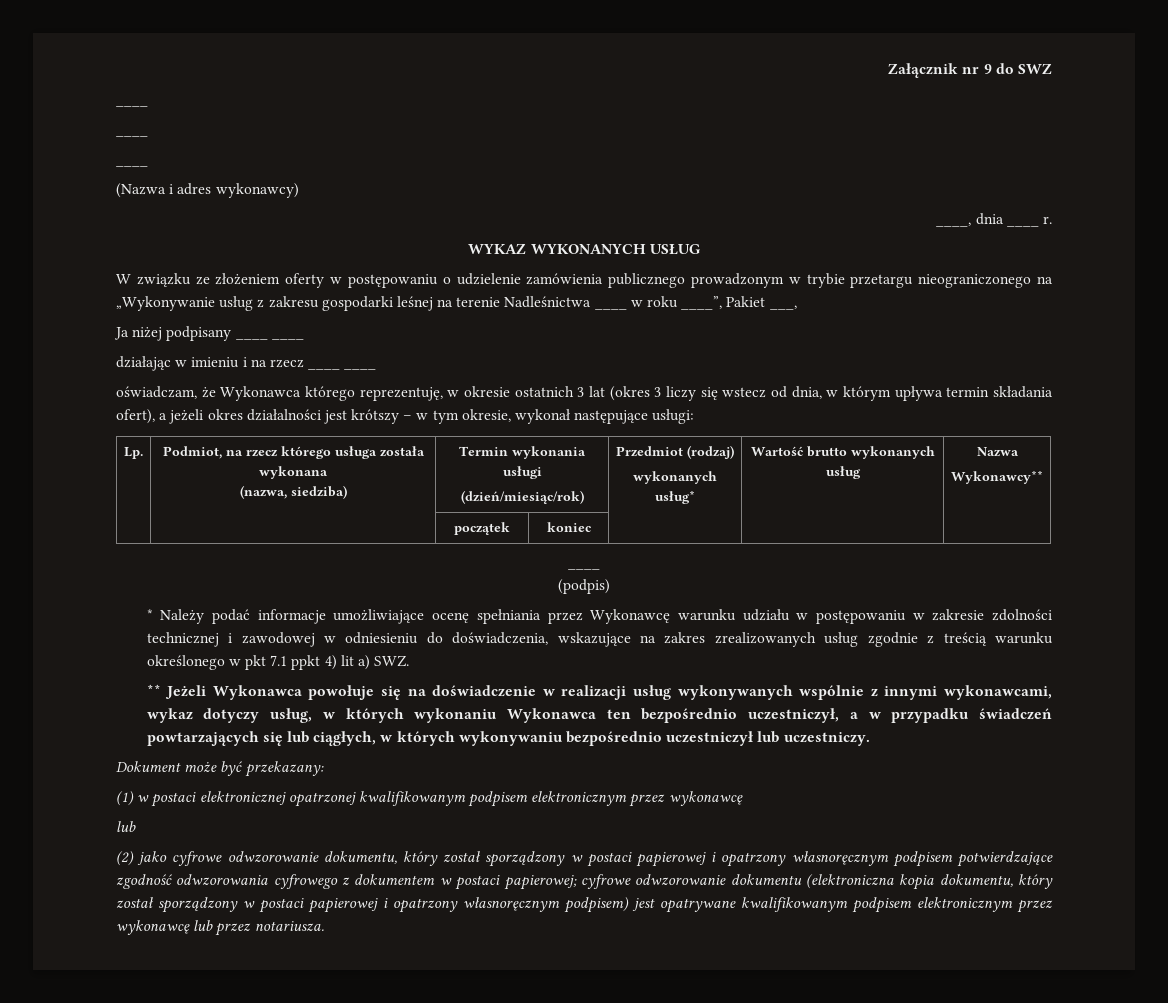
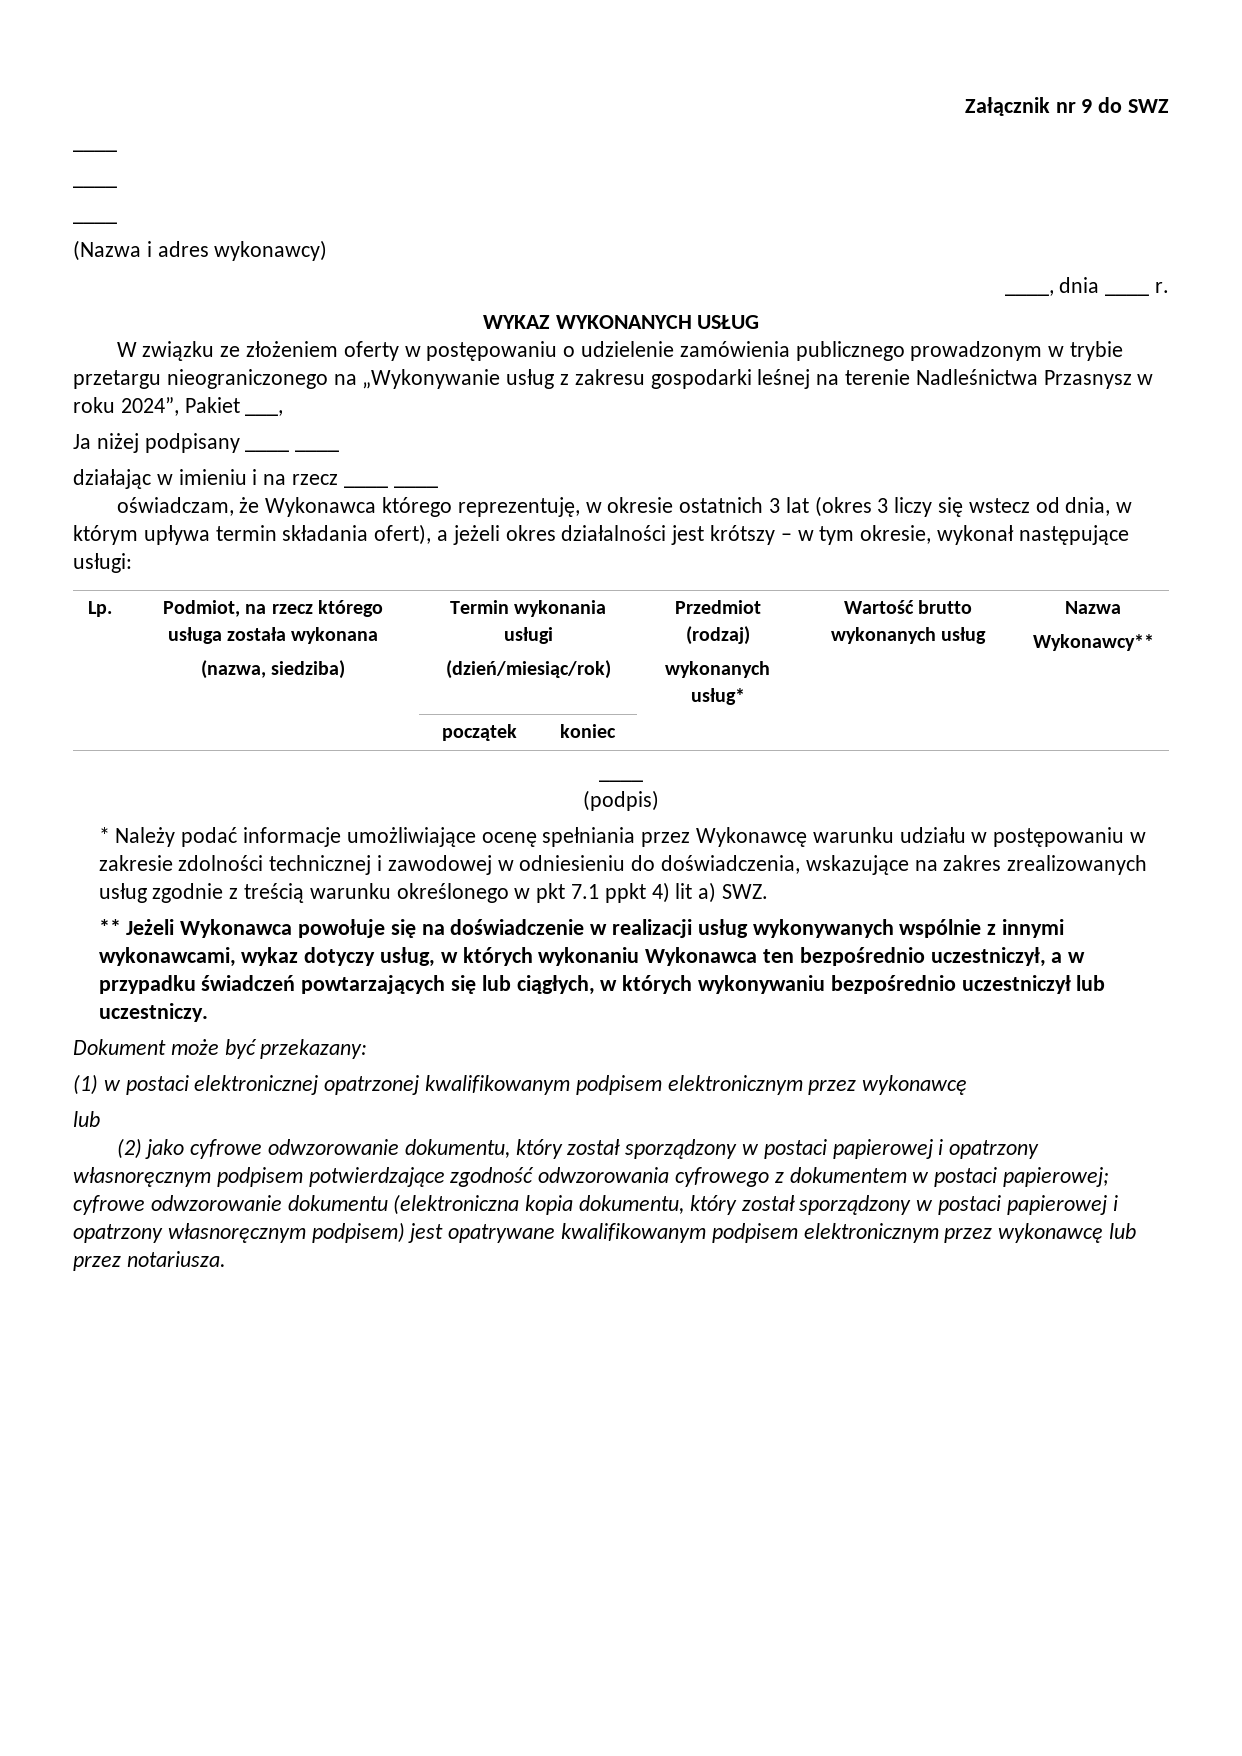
[594,307,627,310] ____ -> [1043,370,1132,389] Przasnysz
[681,296,723,310] ____”, -> [120,397,179,416] 2024”,

